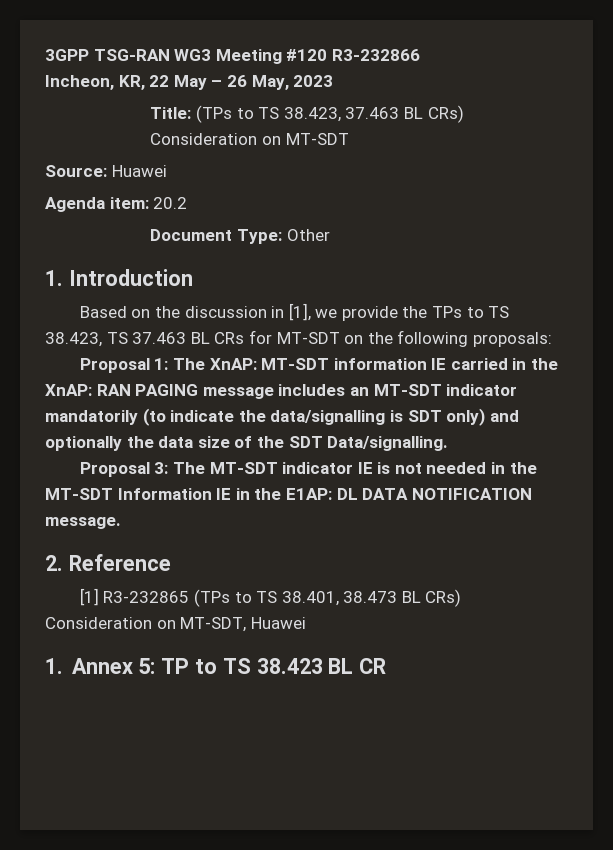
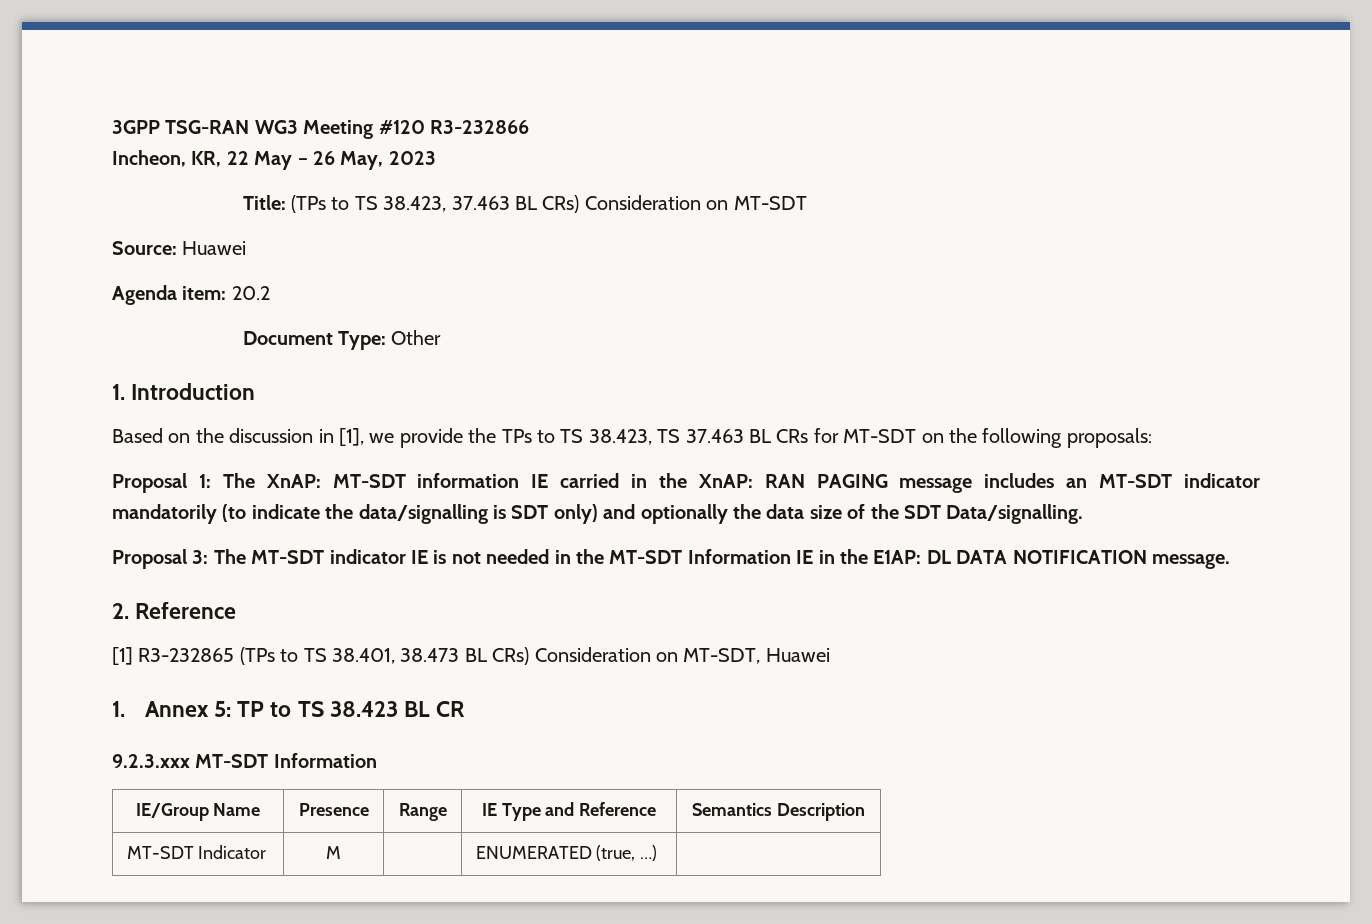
(387, 666) none -> [112,753,377,768] [135,803,261,821] [298,803,369,816] [398,803,447,821] [481,802,657,821] [692,803,865,821] [126,845,267,859] [326,846,341,859] [475,845,658,861] // 9.2.3.xxx MT-SDT Information // IE/Group Name | Presence | Range | IE Type and Reference | Semantics Description // MT-SDT Indicator | M | | ENUMERATED (true, …) |

